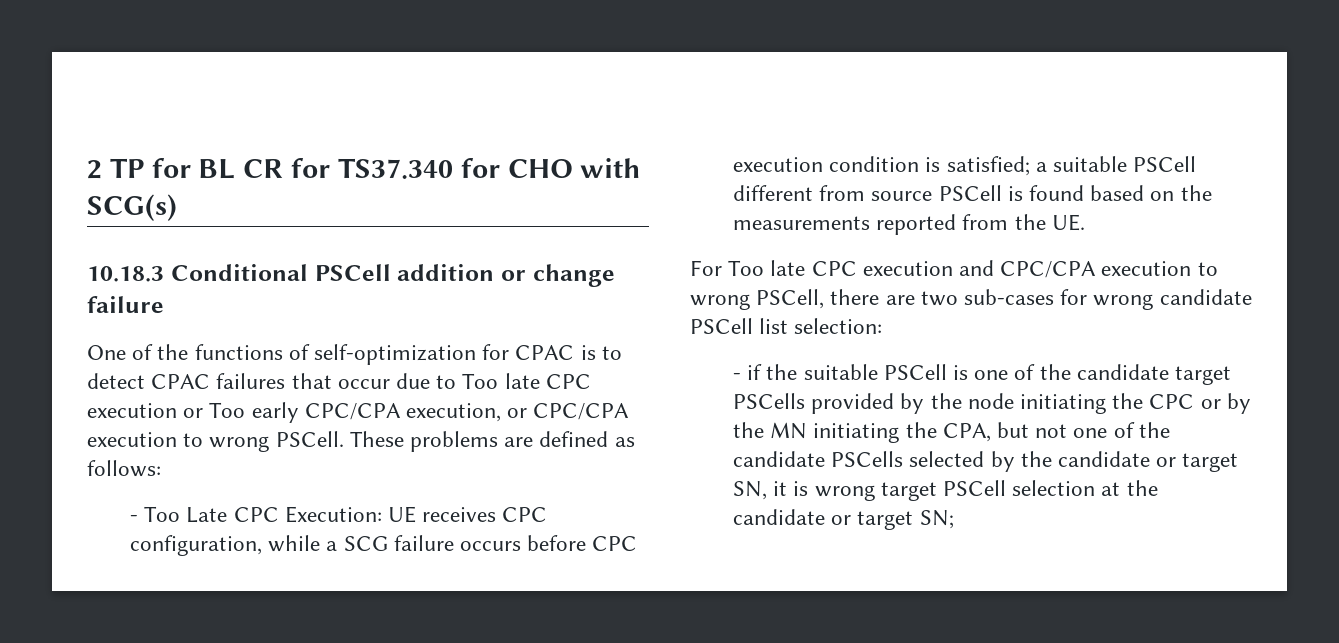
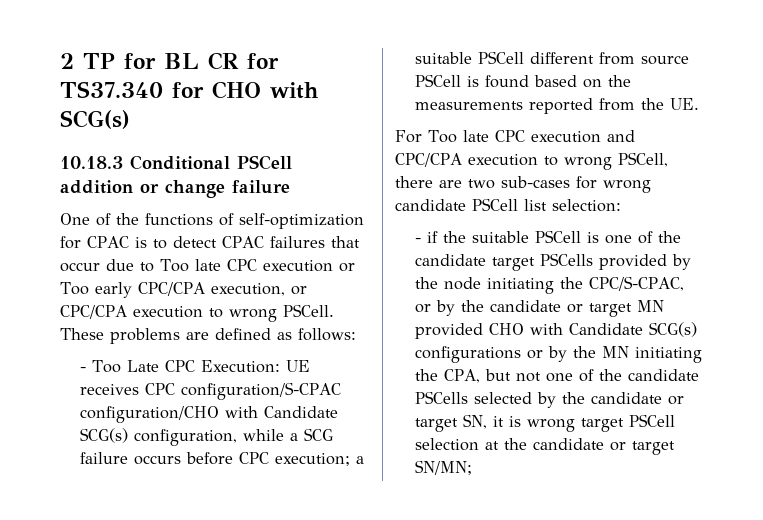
(548, 514) none -> [181,382,342,400] [80,406,339,423] [80,428,129,443] configuration/S-CPAC configuration/CHO with Candidate SCG(s)
[732,156,1030,176] execution condition is satisfied; -> [275,453,351,466] execution;
[1149,394,1195,409] CPC -> [589,276,685,291] [415,300,665,317] [415,322,698,339] [415,346,522,363] CPC/S-CPAC, or by the candidate or target MN provided CHO with Candidate SCG(s) configurations
[919,510,954,529] SN; -> [415,460,473,475] SN/MN;

